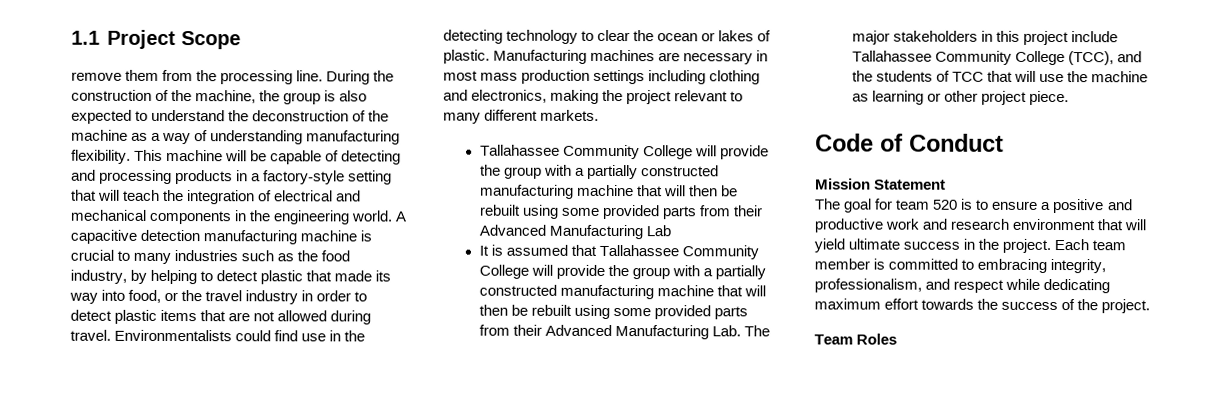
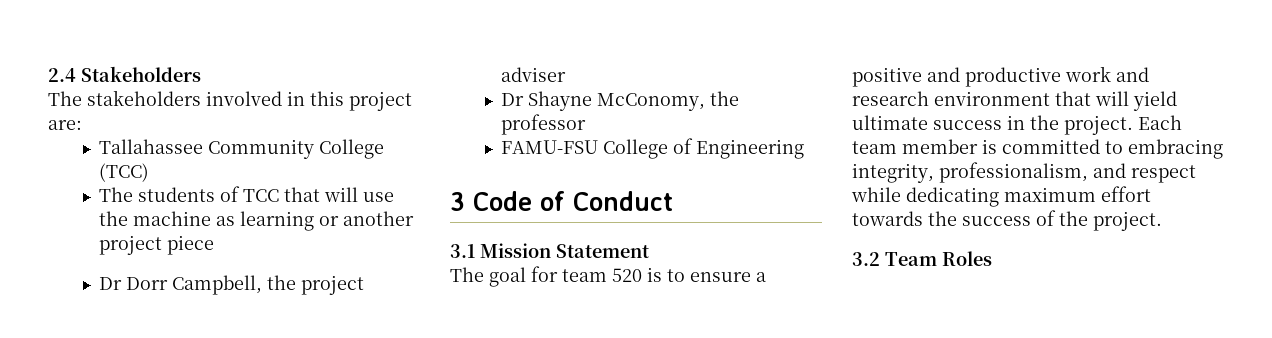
[71,29,241,50] [71,69,395,85] [71,89,368,105] [71,109,390,124] [71,129,401,145] [71,149,402,165] [71,169,393,185] [71,189,362,205] [70,209,407,225] [70,229,373,245] [70,249,351,265] [70,269,392,285] [69,289,368,305] [70,309,372,325] [70,329,366,342] [443,29,772,44] [443,49,769,65] [443,69,761,85] [443,89,744,105] [443,109,600,124] [479,144,769,160] [479,164,720,180] [479,184,739,199] [478,204,764,220] [478,224,671,240] [478,244,760,260] [478,264,767,280] [478,284,766,300] [478,304,749,320] [478,324,771,340] [851,30,1119,46] [851,50,1142,66] [851,70,873,82] 1.1 Project Scope // remove them from the processing line. During the construction of the machine, the group is also expected to understand the deconstruction of the machine as a way of understanding manufacturing flexibility. This machine will be capable of detecting and processing products in a factory-style setting that will teach the integration of electrical and mechanical components in the engineering world. A capacitive detection manufacturing machine is crucial to many industries such as the food industry, by helping to detect plastic that made its way into food, or the travel industry in order to detect plastic items that are not allowed during travel. Environmentalists could find use in the detecting technology to clear the ocean or lakes of plastic. Manufacturing machines are necessary in most mass production settings including clothing and electronics, making the project relevant to many different markets. // Tallahassee Community College will provide the group with a partially constructed manufacturing machine that will then be rebuilt using some provided parts from their Advanced Manufacturing Lab // It is assumed that Tallahassee Community College will provide the group with a partially constructed manufacturing machine that will then be rebuilt using some provided parts from their Advanced Manufacturing Lab. The major stakeholders in this project include Tallahassee Community College (TCC), and the -> [48,66,201,82] [48,90,412,111] [48,120,82,130] [98,139,384,159] [98,163,149,182] [98,187,133,202] 2.4 Stakeholders // The stakeholders involved in this project are: // Tallahassee Community College (TCC) // The
[943,90,1070,106] other project piece. // -> [342,211,414,226] [98,235,214,255] [98,275,364,295] [500,67,566,82] [500,91,739,111] [500,114,586,135] [500,138,804,159] [450,192,465,211] another project piece // Dr Dorr Campbell, the project adviser // Dr Shayne McConomy, the professor // FAMU-FSU College of Engineering // 3
(1004, 142) none -> [450,244,475,258] 3.1
(1151, 306) none -> [852,252,880,266] 3.2

